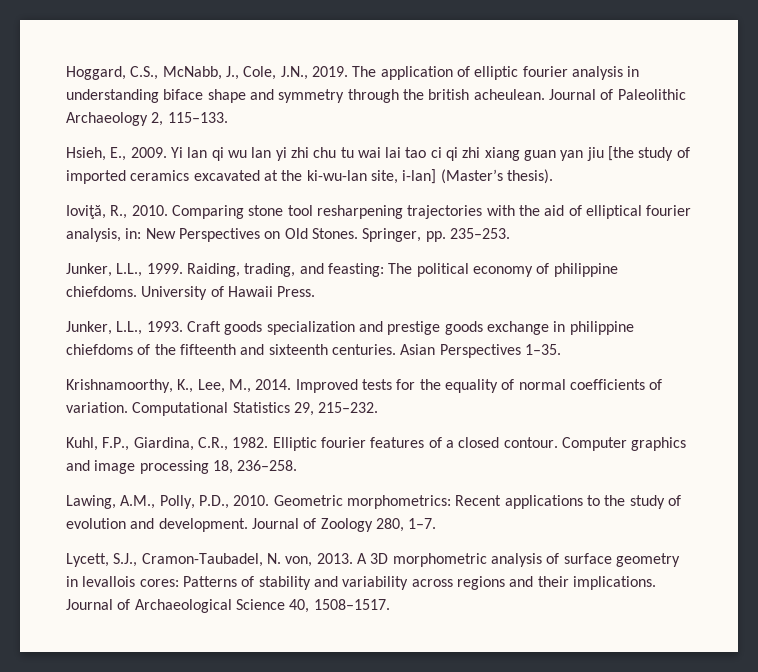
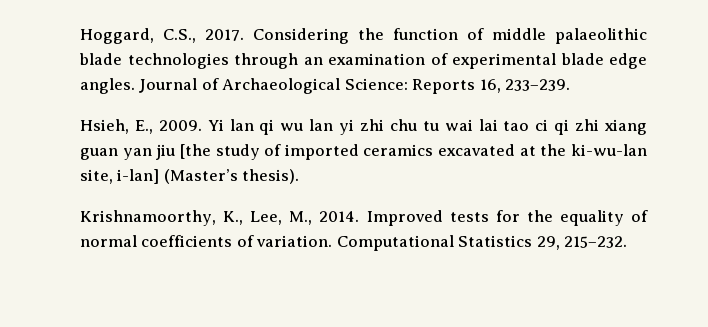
[162,66,640,80] [66,89,686,103] [66,112,228,126] McNabb, J., Cole, J.N., 2019. The application of elliptic fourier analysis in understanding biface shape and symmetry through the british acheulean. Journal of Paleolithic Archaeology 2, 115–133. -> [205,28,647,44] [79,53,647,69] [80,78,571,94] 2017. Considering the function of middle palaeolithic blade technologies through an examination of experimental blade edge angles. Journal of Archaeological Science: Reports 16, 233–239.
[66,205,692,219] [66,228,510,242] [66,263,618,277] [66,286,316,300] [66,321,634,335] [66,344,561,358] // Ioviţă, R., 2010. Comparing stone tool resharpening trajectories with the aid of elliptical fourier analysis, in: New Perspectives on Old Stones. Springer, pp. 235–253. // Junker, L.L., 1999. Raiding, trading, and feasting: The political economy of philippine chiefdoms. University of Hawaii Press. // Junker, L.L., 1993. Craft goods specialization and prestige goods exchange in philippine chiefdoms of the fifteenth and sixteenth centuries. Asian Perspectives 1–35. -> (300, 176) none
[66,437,687,451] [66,460,298,474] [66,495,681,509] [66,518,437,532] [66,553,680,567] [66,576,656,590] [66,599,390,613] // Kuhl, F.P., Giardina, C.R., 1982. Elliptic fourier features of a closed contour. Computer graphics and image processing 18, 236–258. // Lawing, A.M., Polly, P.D., 2010. Geometric morphometrics: Recent applications to the study of evolution and development. Journal of Zoology 280, 1–7. // Lycett, S.J., Cramon-Taubadel, N. von, 2013. A 3D morphometric analysis of surface geometry in levallois cores: Patterns of stability and variability across regions and their implications. Journal of Archaeological Science 40, 1508–1517. -> (628, 242) none

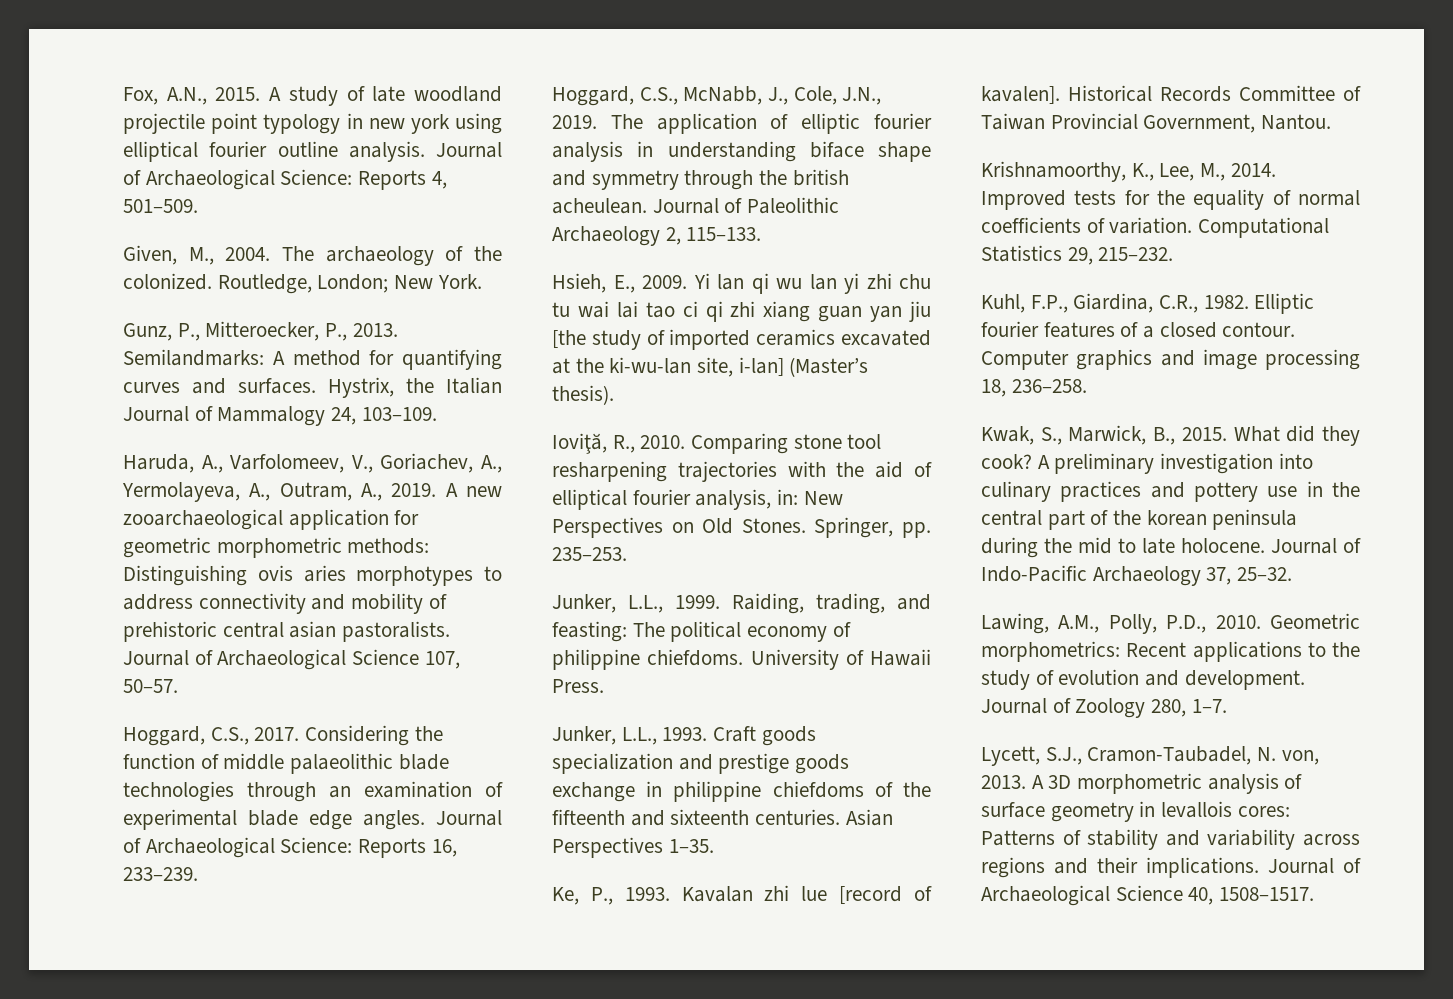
(80, 36) none -> [123,86,503,106] [123,113,502,134] [123,141,502,162] [123,169,447,190] [123,199,198,213] [123,245,502,266] [123,273,482,294] [123,321,398,341] [123,349,502,370] [123,377,502,398] [123,406,437,426] [123,453,502,473] [122,482,502,502] [123,509,420,530] [123,537,430,558] [123,565,502,586] [123,593,447,614] [123,621,451,642] [123,649,460,670] [123,679,178,693] Fox, A.N., 2015. A study of late woodland projectile point typology in new york using elliptical fourier outline analysis. Journal of Archaeological Science: Reports 4, 501–509. // Given, M., 2004. The archaeology of the colonized. Routledge, London; New York. // Gunz, P., Mitteroecker, P., 2013. Semilandmarks: A method for quantifying curves and surfaces. Hystrix, the Italian Journal of Mammalogy 24, 103–109. // Haruda, A., Varfolomeev, V., Goriachev, A., Yermolayeva, A., Outram, A., 2019. A new zooarchaeological application for geometric morphometric methods: Distinguishing ovis aries morphotypes to address connectivity and mobility of prehistoric central asian pastoralists. Journal of Archaeological Science 107, 50–57. //
(571, 85) none -> [552,86,882,106] [552,113,932,134] [552,141,931,162] [552,169,849,190] [552,197,840,214] [552,226,762,246] // Hoggard, C.S., McNabb, J., Cole, J.N., 2019. The application of elliptic fourier analysis in understanding biface shape and symmetry through the british acheulean. Journal of Paleolithic Archaeology 2, 115–133.
(300, 176) none -> [552,433,882,454] [552,461,932,482] [552,489,843,510] [552,517,931,538] [552,547,627,561] [552,593,931,614] [552,621,851,642] [552,649,931,670] [552,679,604,693] [552,726,816,746] [552,753,850,774] [552,781,931,802] [552,809,893,826] [552,837,714,858] [552,885,932,905] [981,85,1361,104] [981,113,1332,133] // Ioviţă, R., 2010. Comparing stone tool resharpening trajectories with the aid of elliptical fourier analysis, in: New Perspectives on Old Stones. Springer, pp. 235–253. // Junker, L.L., 1999. Raiding, trading, and feasting: The political economy of philippine chiefdoms. University of Hawaii Press. // Junker, L.L., 1993. Craft goods specialization and prestige goods exchange in philippine chiefdoms of the fifteenth and sixteenth centuries. Asian Perspectives 1–35. // Ke, P., 1993. Kavalan zhi lue [record of kavalen]. Historical Records Committee of Taiwan Provincial Government, Nantou.
(628, 242) none -> [981,293,1315,314] [981,321,1296,338] [981,349,1360,370] [981,379,1087,397] [981,425,1360,446] [981,453,1313,474] [981,481,1360,502] [981,509,1298,530] [981,537,1361,558] [981,565,1293,586] [981,613,1360,634] [981,641,1360,662] [981,669,1305,690] [981,698,1227,718] [981,746,1319,766] [981,773,1303,794] [981,801,1290,822] [981,829,1360,850] [981,857,1361,878] [981,885,1315,906] // Kuhl, F.P., Giardina, C.R., 1982. Elliptic fourier features of a closed contour. Computer graphics and image processing 18, 236–258. // Kwak, S., Marwick, B., 2015. What did they cook? A preliminary investigation into culinary practices and pottery use in the central part of the korean peninsula during the mid to late holocene. Journal of Indo-Pacific Archaeology 37, 25–32. // Lawing, A.M., Polly, P.D., 2010. Geometric morphometrics: Recent applications to the study of evolution and development. Journal of Zoology 280, 1–7. // Lycett, S.J., Cramon-Taubadel, N. von, 2013. A 3D morphometric analysis of surface geometry in levallois cores: Patterns of stability and variability across regions and their implications. Journal of Archaeological Science 40, 1508–1517.

